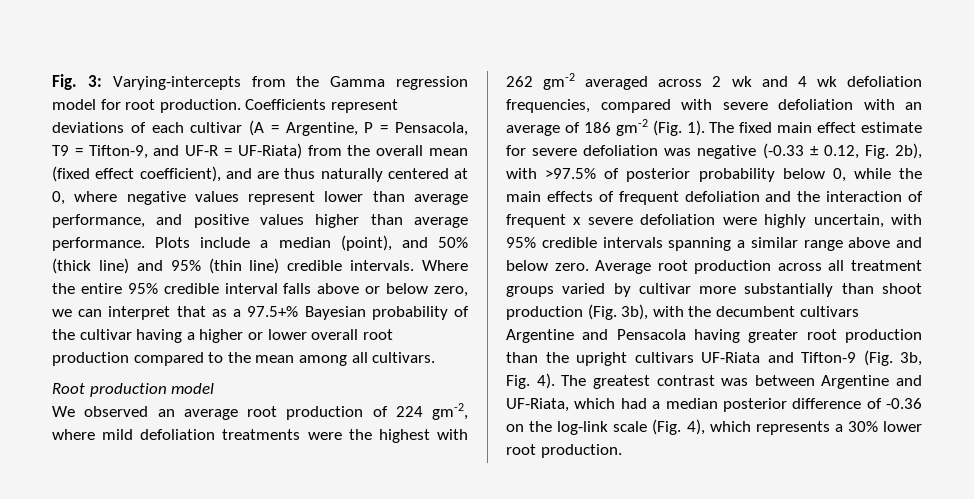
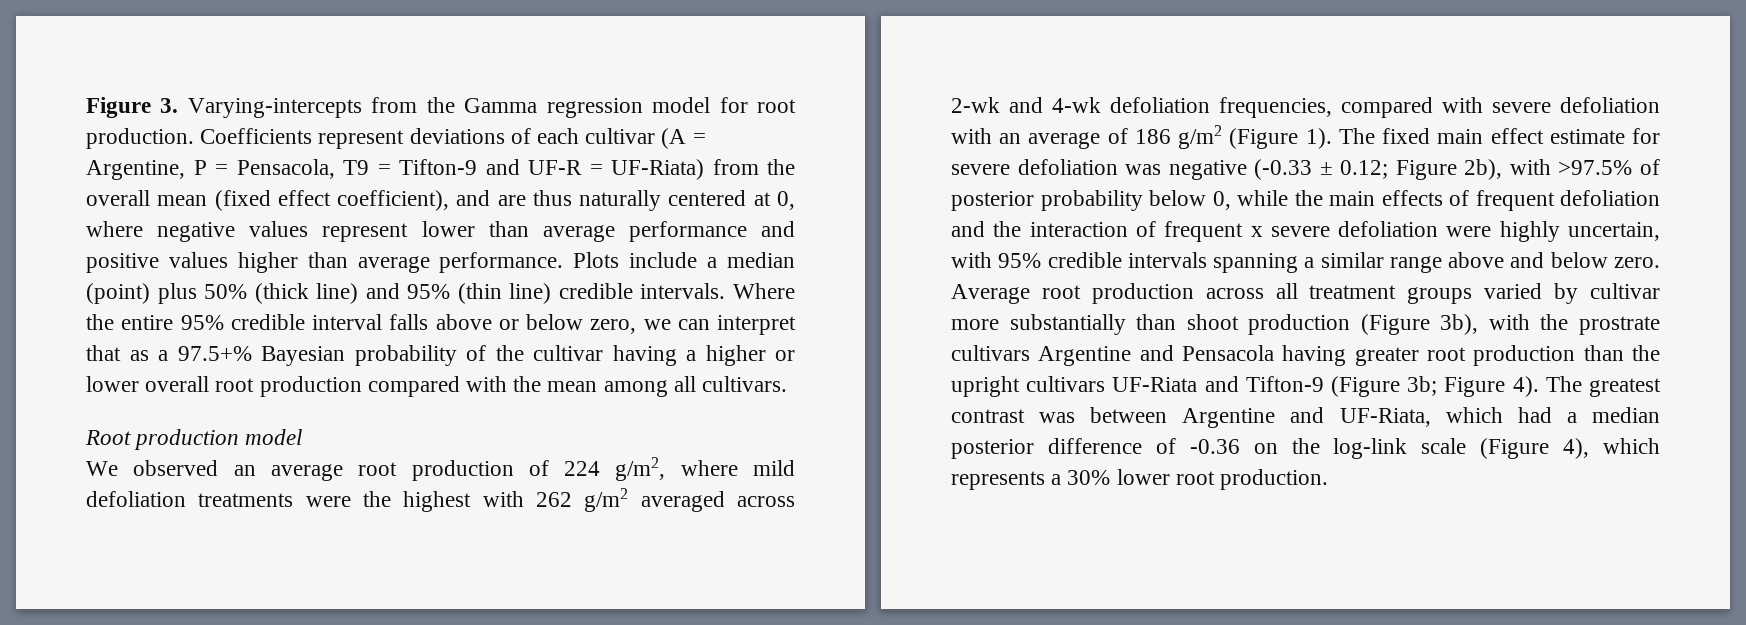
[52,74,102,90] Fig. 3: -> [86,97,179,118] Figure 3.
[88,145,148,159] Tifton-9, -> [399,159,477,175] Tifton-9
[52,214,145,228] performance, -> [628,221,747,242] performance
[340,235,428,251] (point), and -> [86,283,197,304] (point) plus
[208,352,224,363] to -> [466,376,508,392] with
[432,403,468,420] gm-2, -> [615,457,666,481] g/m2,
[543,73,576,90] gm-2 -> [584,488,629,512] g/m2
[712,76,837,87] 2 wk and 4 wk -> [951,97,1101,113] 2-wk and 4-wk
[615,119,682,136] gm-2 (Fig. -> [1178,125,1299,149] g/m2 (Figure
[823,145,889,159] 0.12, Fig. -> [1340,160,1457,180] 0.12; Figure
[587,304,617,320] (Fig. -> [1360,314,1430,335] (Figure
[715,306,795,317] decumbent -> [1579,316,1660,335] prostrate
[863,350,922,366] [506,375,530,389] (Fig. 3b, Fig. -> [1331,376,1506,397] (Figure 3b; Figure
[652,419,682,435] (Fig. -> [1480,438,1550,459] (Figure

